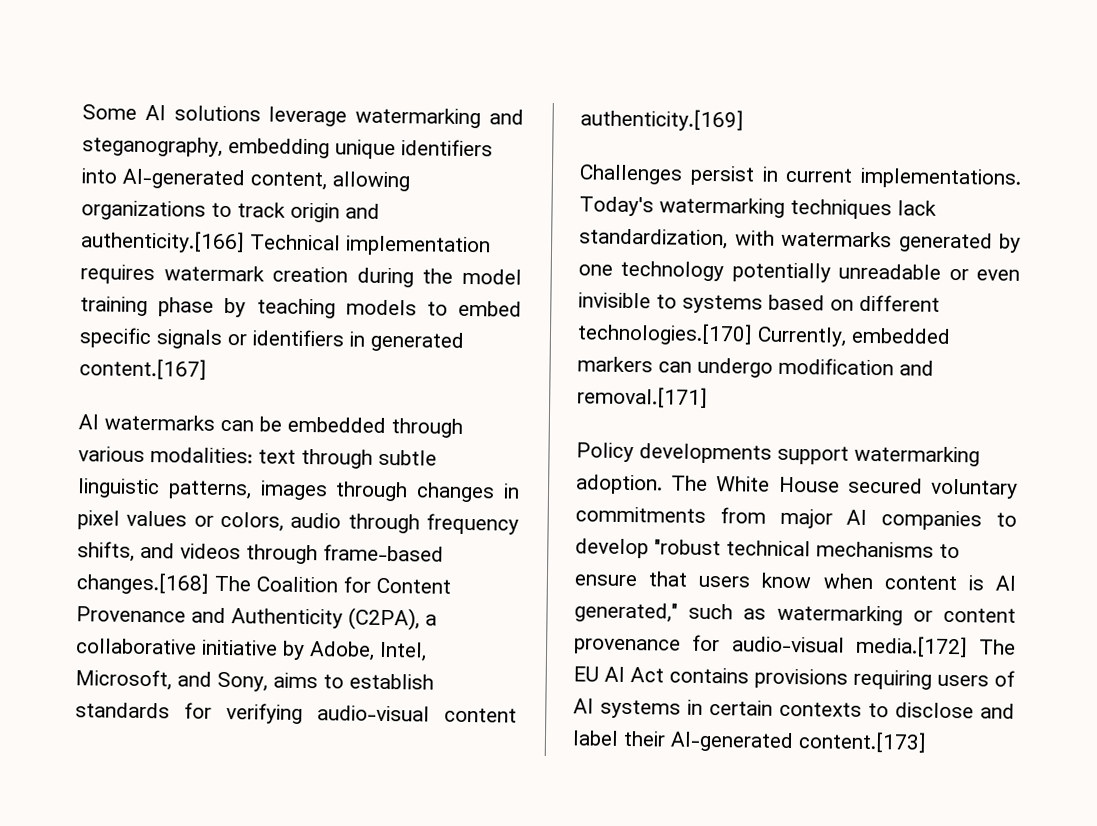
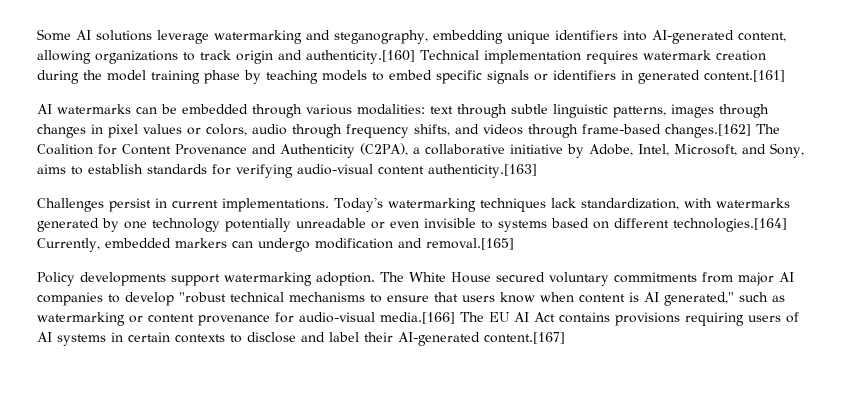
[80,230,245,254] authenticity.[166] -> [306,50,415,64] authenticity.[160]
[79,358,207,380] content.[167] -> [704,70,785,82] content.[161]
[76,572,209,595] changes.[168] -> [665,124,751,138] changes.[162]
[580,108,744,132] authenticity.[169] -> [428,164,537,178] authenticity.[163]
[577,322,753,346] technologies.[170] -> [673,218,787,232] technologies.[164]
[577,386,708,408] removal.[171] -> [425,238,514,250] removal.[165]
[855,635,968,658] media.[172] -> [380,312,455,324] media.[166]
[798,731,927,753] content.[173] -> [484,332,565,344] content.[167]

